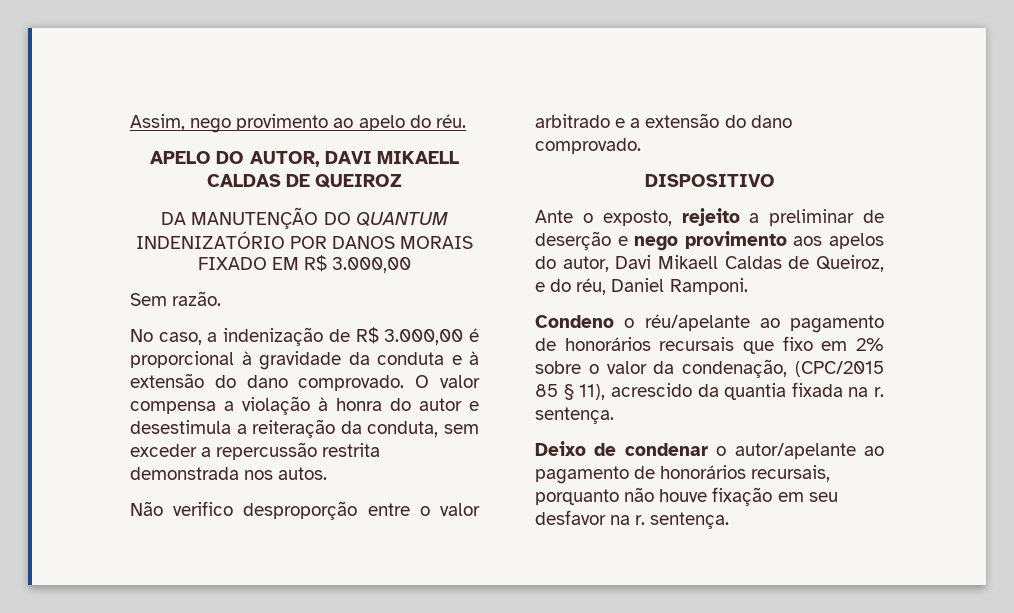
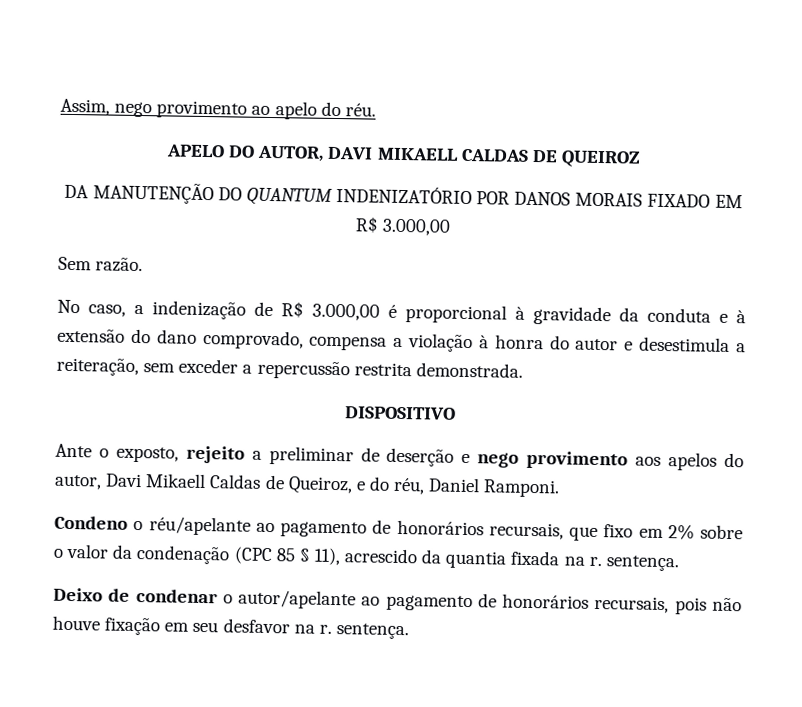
[298,375,481,391] comprovado. O valor -> [202,329,304,350] comprovado,
[252,419,439,438] reiteração da conduta, -> [56,357,139,377] reiteração,
[130,467,328,480] [130,501,480,520] [535,113,792,128] [535,138,641,154] demonstrada nos autos. // Não verifico desproporção entre o valor arbitrado e a extensão do dano comprovado. -> [415,362,523,378] demonstrada.
[659,337,735,351] recursais -> [488,522,564,540] recursais,
[682,359,884,378] condenação, (CPC/2015 -> [136,545,273,565] condenação (CPC
[535,489,619,505] porquanto -> [674,597,707,615] pois

